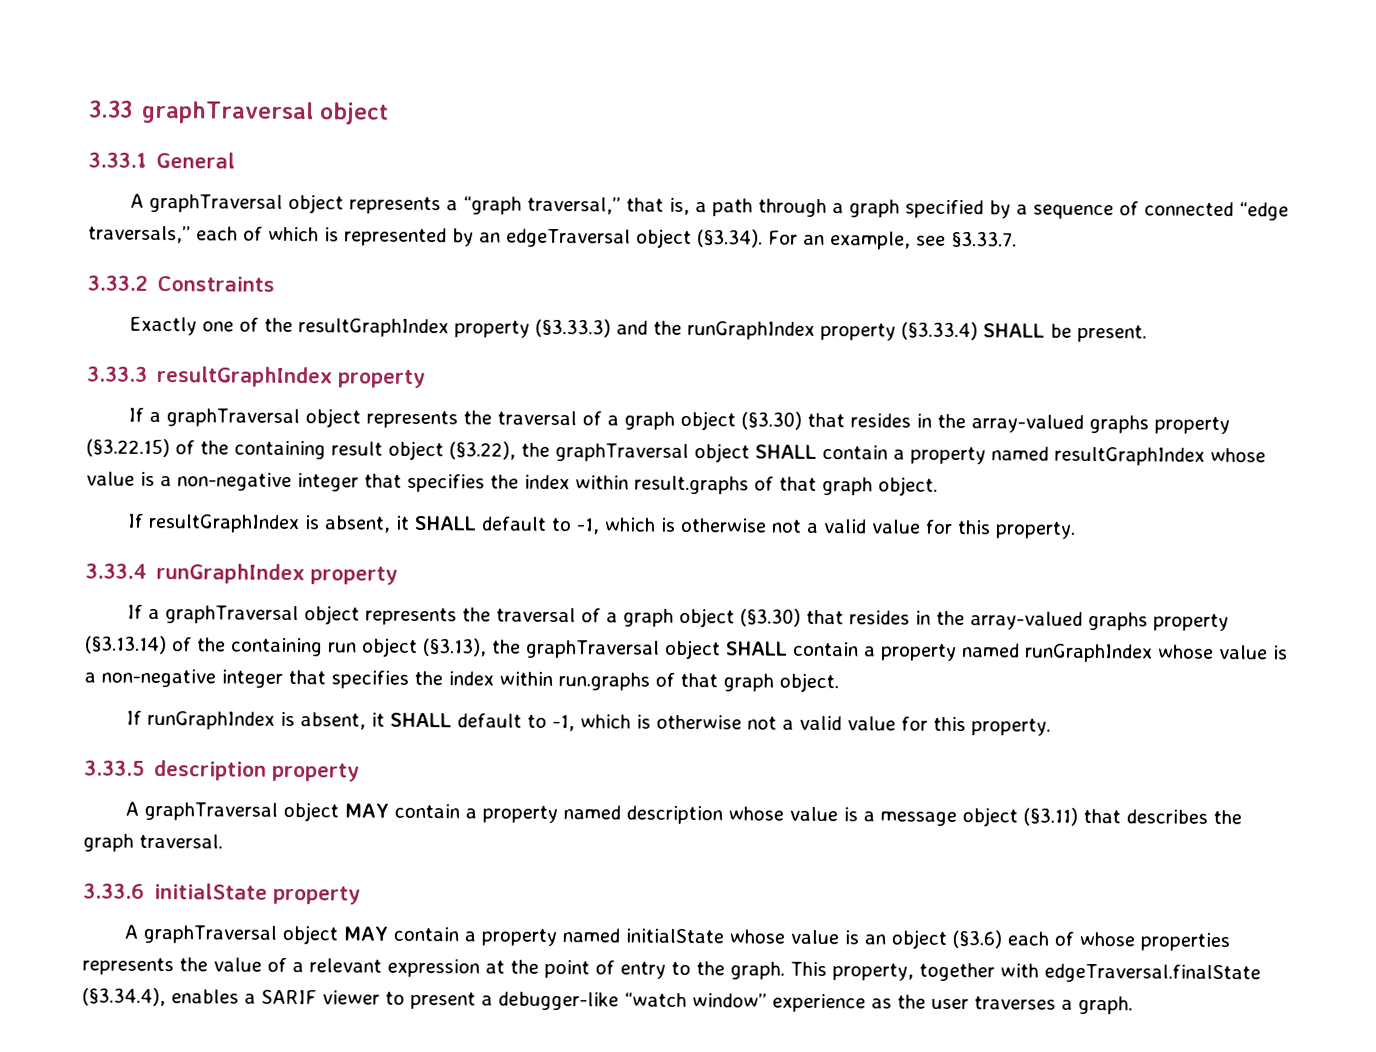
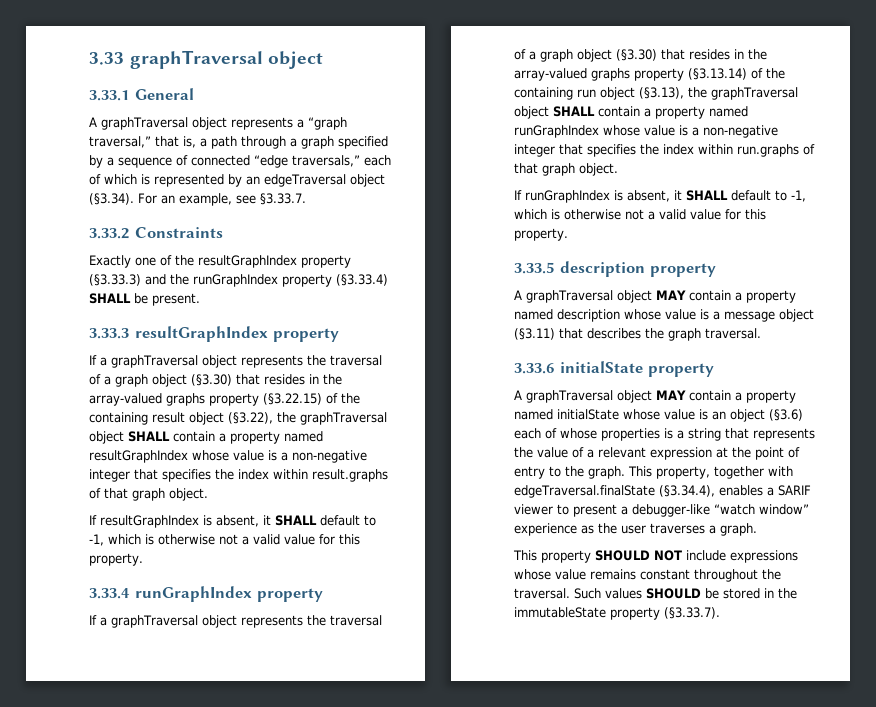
(1231, 942) none -> [664,428,749,441] is a string that
(1133, 1005) none -> [513,550,798,563] [514,569,781,582] [514,588,797,599] [514,607,720,620] // This property SHOULD NOT include expressions whose value remains constant throughout the traversal. Such values SHOULD be stored in the immutableState property (§3.33.7).

